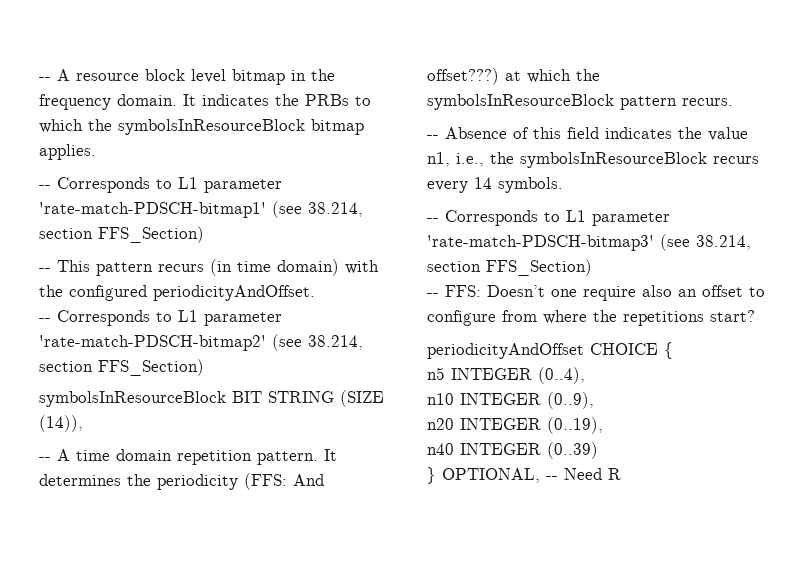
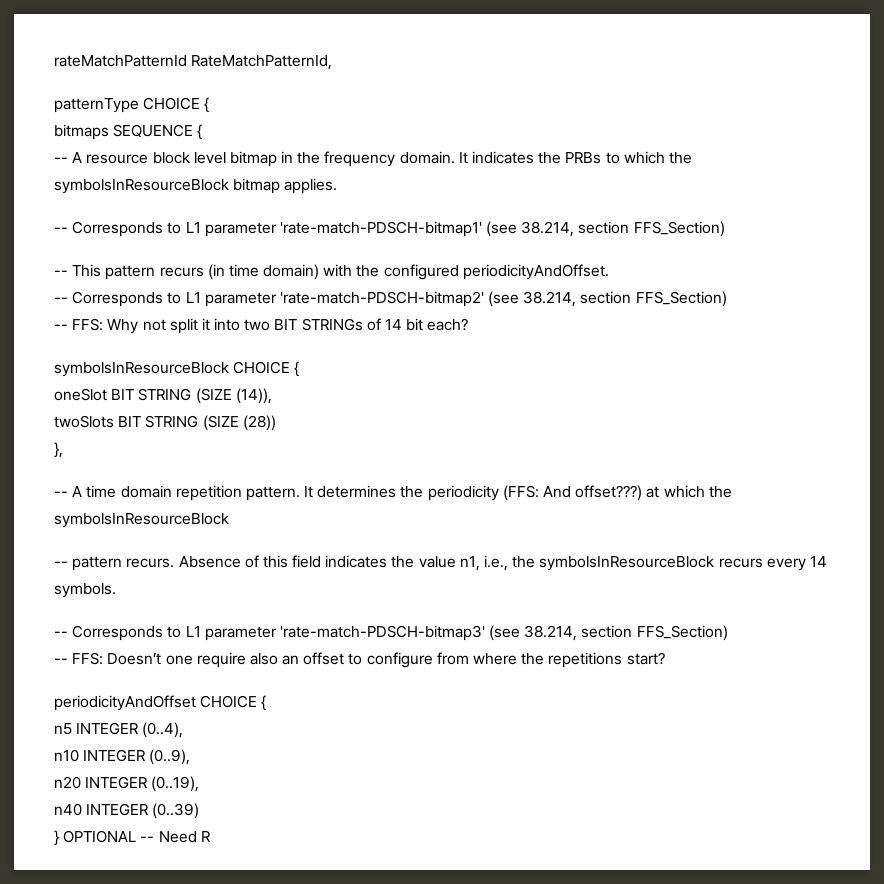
(39, 79) none -> [54,55,333,70] [54,97,210,113] [54,124,203,140] rateMatchPatternId RateMatchPatternId, // patternType CHOICE { // bitmaps SEQUENCE { //
[39,390,384,407] [39,415,83,432] symbolsInResourceBlock BIT STRING (SIZE (14)), -> [54,318,469,334] [54,361,300,377] [54,388,272,404] [54,415,276,431] [54,442,63,458] -- FFS: Why not split it into two BIT STRINGs of 14 bit each? // symbolsInResourceBlock CHOICE { // oneSlot BIT STRING (SIZE (14)), // twoSlots BIT STRING (SIZE (28)) // },
(614, 102) none -> [54,561,68,567] // --
[427,135,439,139] // -- -> (175, 563) none
[442,468,540,483] OPTIONAL, -> [63,830,137,843] OPTIONAL

